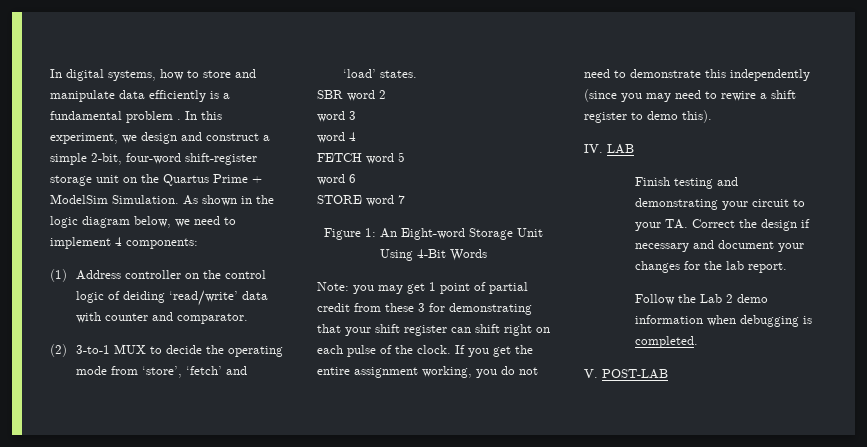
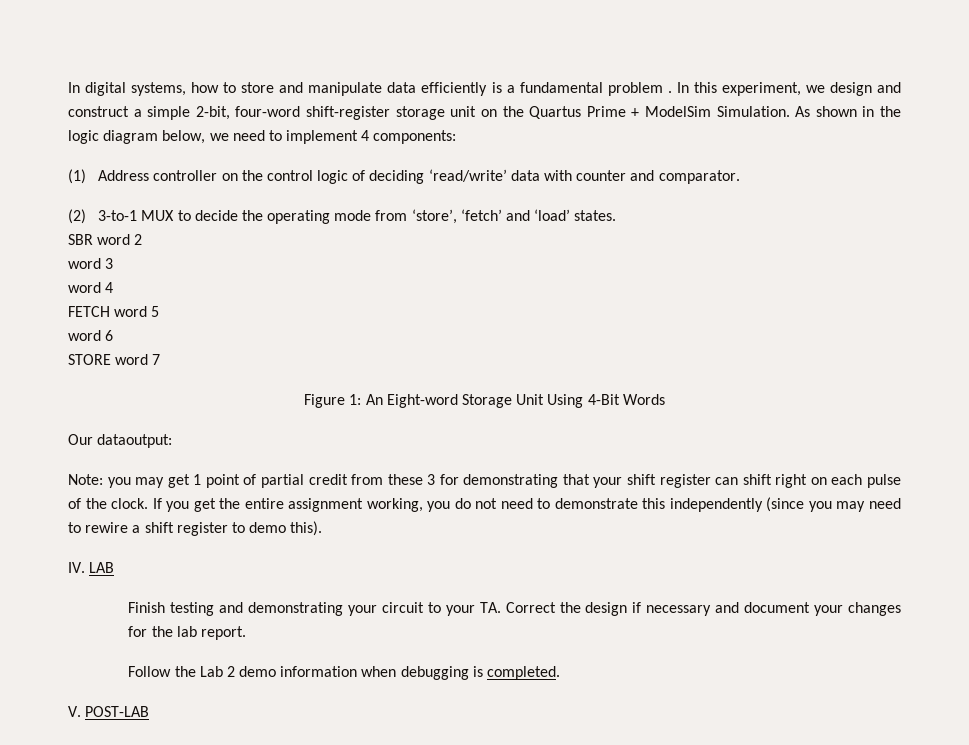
[122,291,165,303] deiding -> [369,170,425,184] deciding
(487, 255) none -> [68,434,173,448] // Our dataoutput:

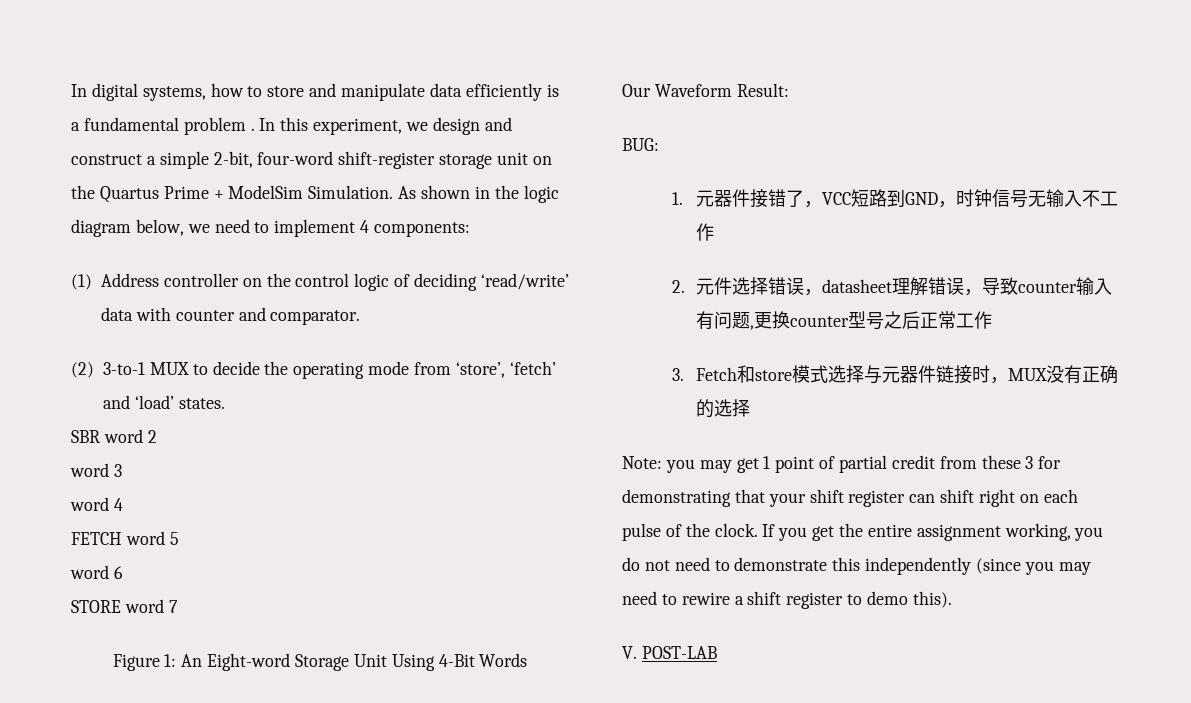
[97,434,173,448] dataoutput: -> [654,83,789,97] [622,138,659,151] [671,189,1119,208] [696,223,715,241] [671,277,1113,296] [696,311,993,330] [671,365,1119,384] [696,399,751,418] Waveform Result: // BUG: // 1.元器件接错了，VCC短路到GND，时钟信号无输入不工作 // 2.元件选择错误，datasheet理解错误，导致counter输入有问题,更换counter型号之后正常工作 // 3. Fetch和store模式选择与元器件链接时，MUX没有正确的选择
[68,562,115,573] [128,602,902,616] [128,626,246,640] [128,666,560,680] // IV. LAB // Finish testing and demonstrating your circuit to your TA. Correct the design if necessary and document your changes for the lab report. // Follow the Lab 2 demo information when debugging is completed. -> (952, 599) none

